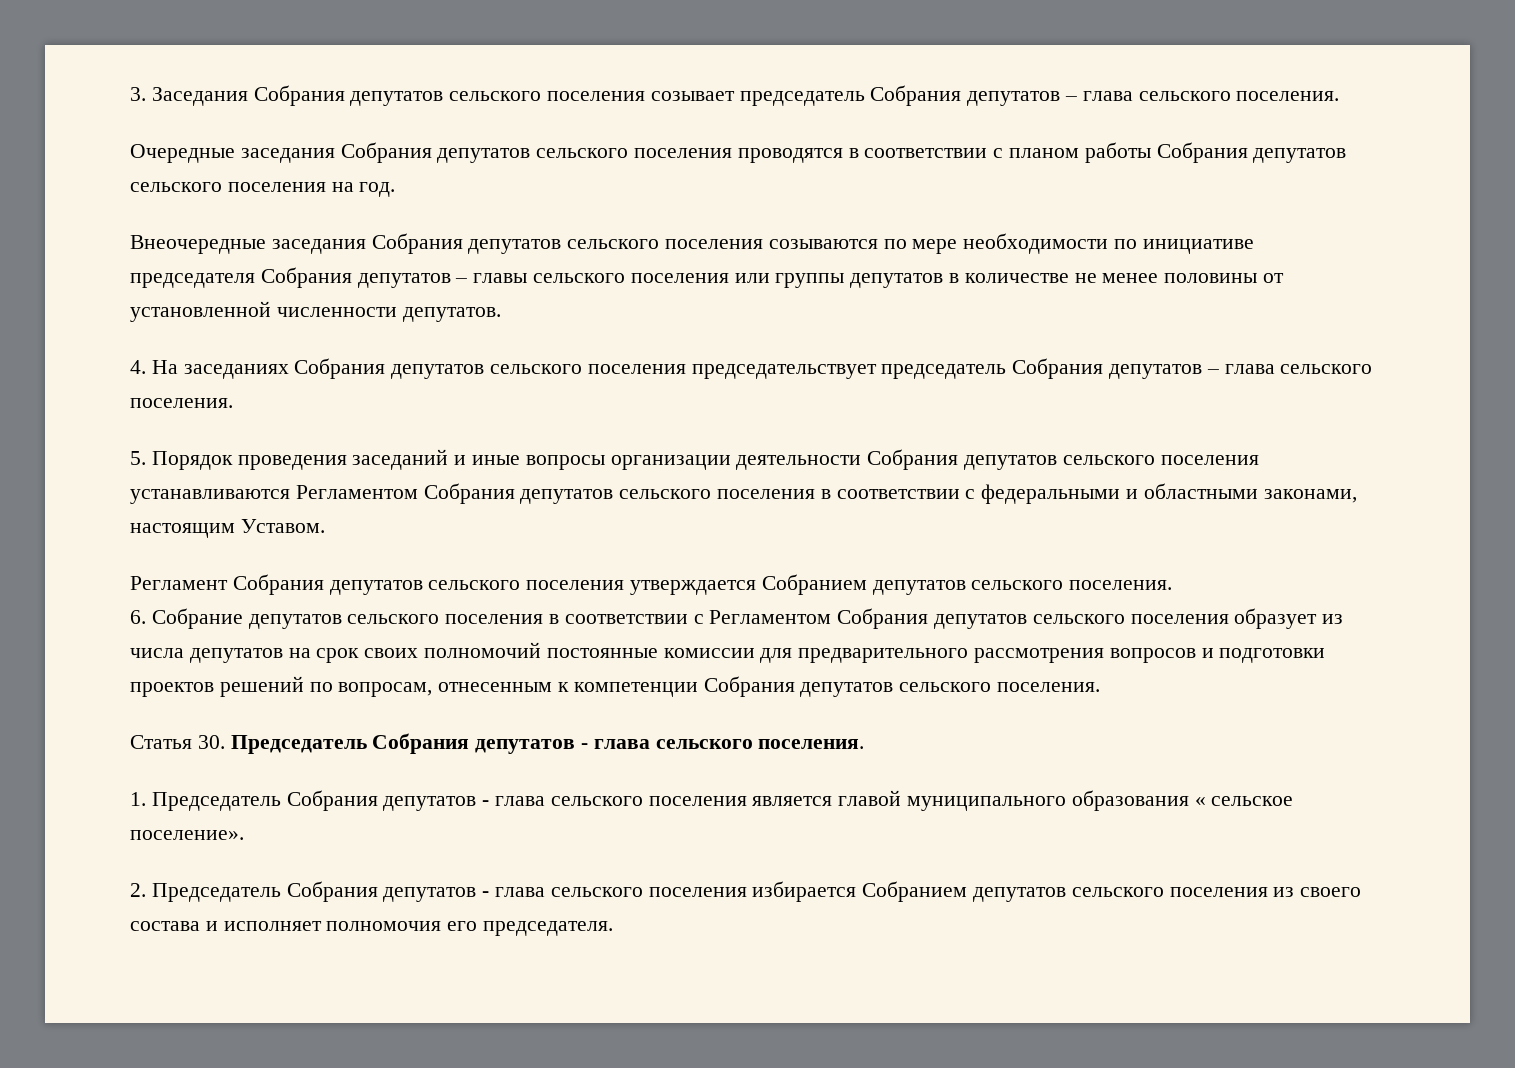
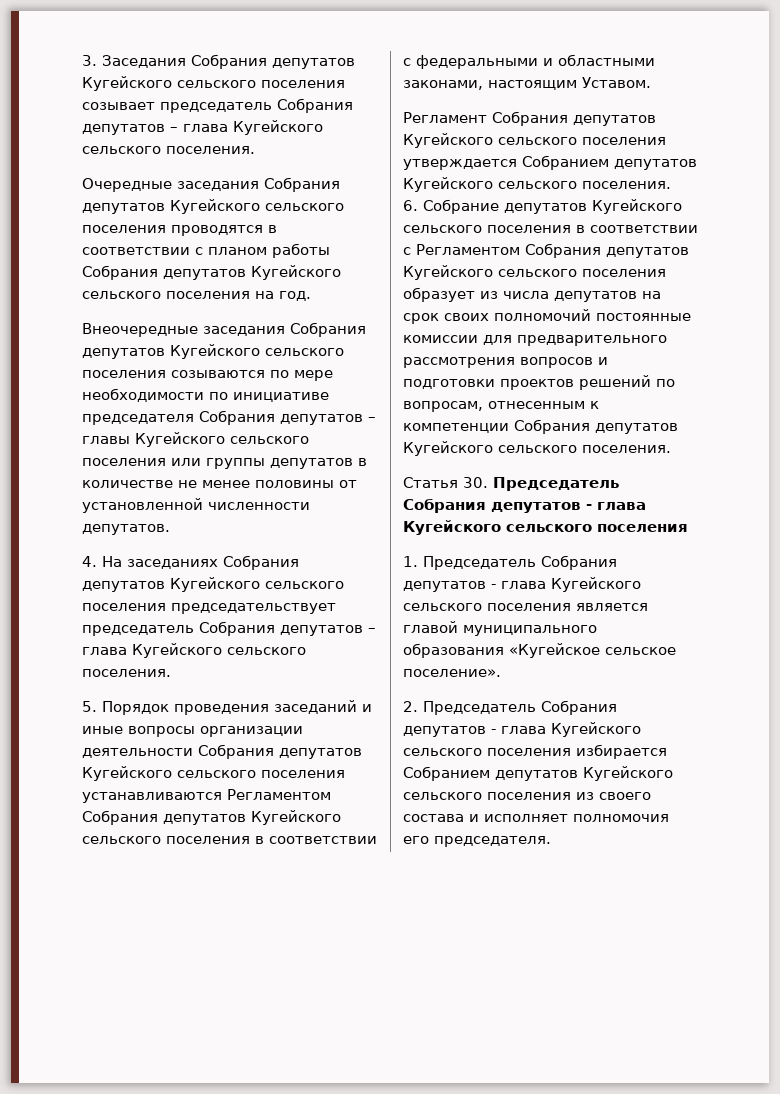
(444, 98) none -> [82,76,172,91] Кугейского
(1133, 96) none -> [233,120,323,135] Кугейского
(531, 155) none -> [170,199,260,214] Кугейского
(1347, 155) none -> [251,265,341,280] Кугейского
(562, 246) none -> [170,344,260,359] Кугейского
(528, 278) none -> [135,432,225,447] Кугейского
(485, 371) none -> [170,577,260,592] Кугейского
(1275, 369) none -> [132,643,222,658] Кугейского
(1058, 462) none -> [82,766,172,781] Кугейского
(614, 496) none -> [251,810,341,825] Кугейского
(423, 587) none -> [403,133,493,148] Кугейского
(966, 587) none -> [403,177,493,192] Кугейского
(342, 621) none -> [592,199,682,214] Кугейского
(1028, 621) none -> [403,265,493,280] Кугейского
(894, 689) none -> [403,441,493,456] Кугейского
[655,739,865,749] сельского поселения. -> [403,520,688,535] Кугейского сельского поселения
(546, 801) none -> [551,577,641,592] Кугейского
[1194,797,1206,806] « -> [509,643,600,658] «Кугейское
(546, 892) none -> [551,722,641,737] Кугейского
(1067, 894) none -> [583,766,673,781] Кугейского

